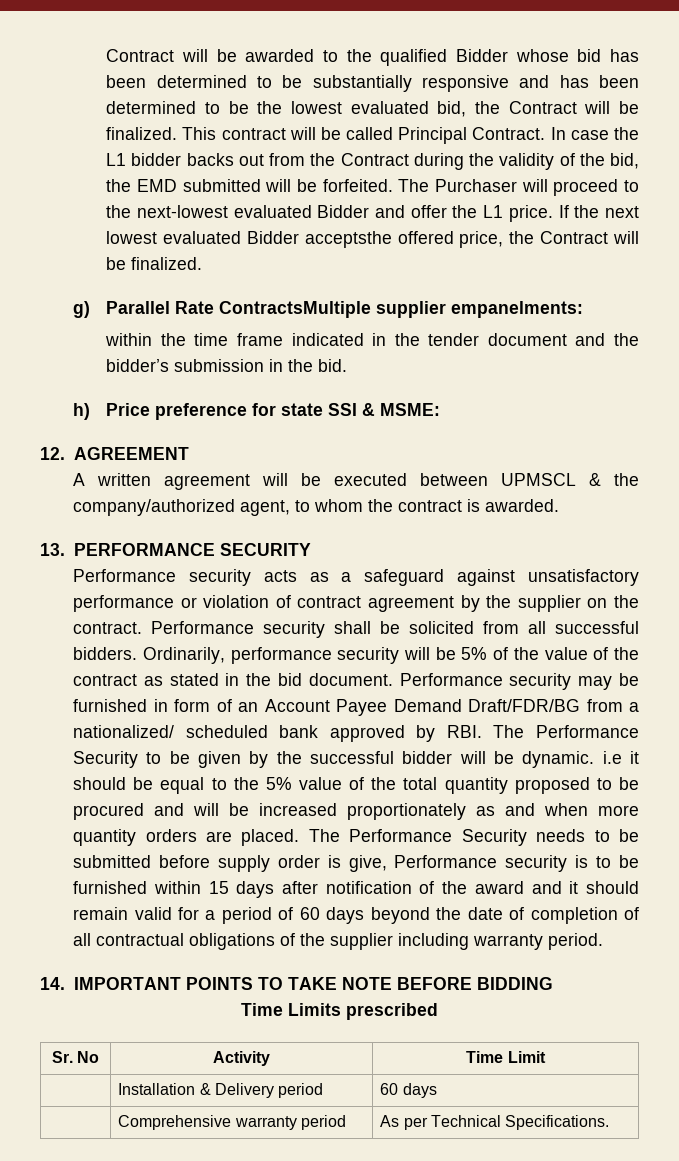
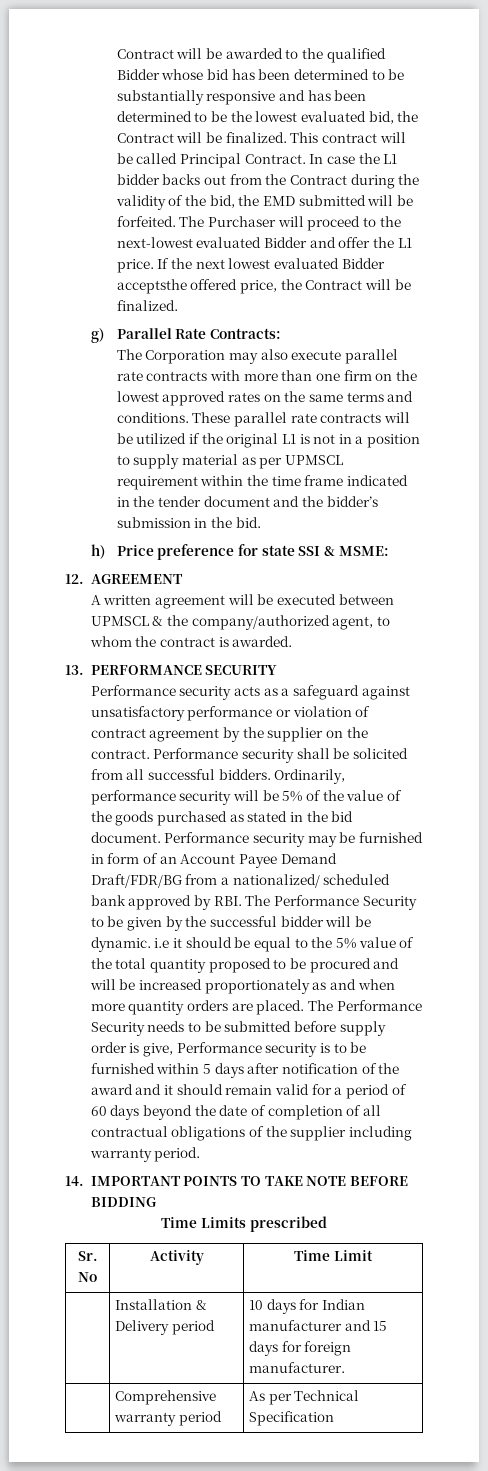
[219,301,584,318] ContractsMultiple supplier empanelments: // -> [209,328,281,339] [116,349,398,364] [116,370,417,381] [116,391,414,406] [116,412,410,427] [116,433,421,448] [116,454,343,469] [116,476,198,490] Contracts: // The Corporation may also execute parallel rate contracts with more than one firm on the lowest approved rates on the same terms and conditions. These parallel rate contracts will be utilized if the original L1 is not in a position to supply material as per UPMSCL requirement
[73,674,138,686] contract -> [115,811,228,826] goods purchased
[208,881,229,894] 15 -> [203,1064,212,1074] 5
[380,1083,437,1098] 60 days -> [248,1299,365,1314] [248,1320,388,1331] [248,1341,352,1356] [248,1362,345,1373] 10 days for Indian manufacturer and 15 days for foreign manufacturer.
[505,1115,610,1130] Specifications. -> [248,1411,334,1426] Specification

